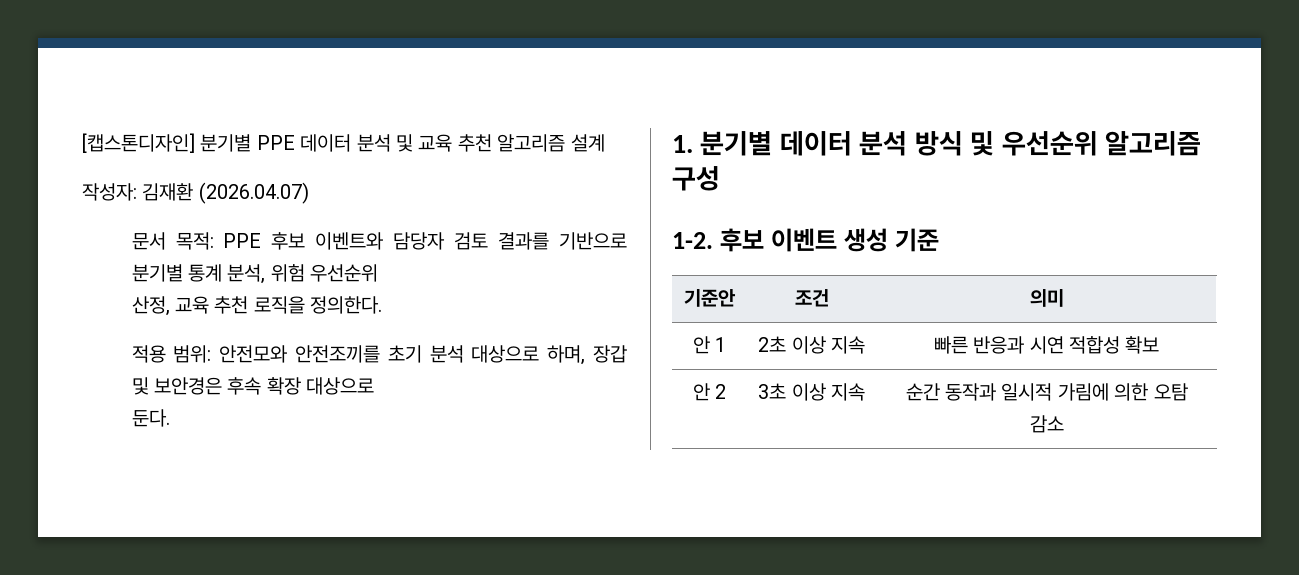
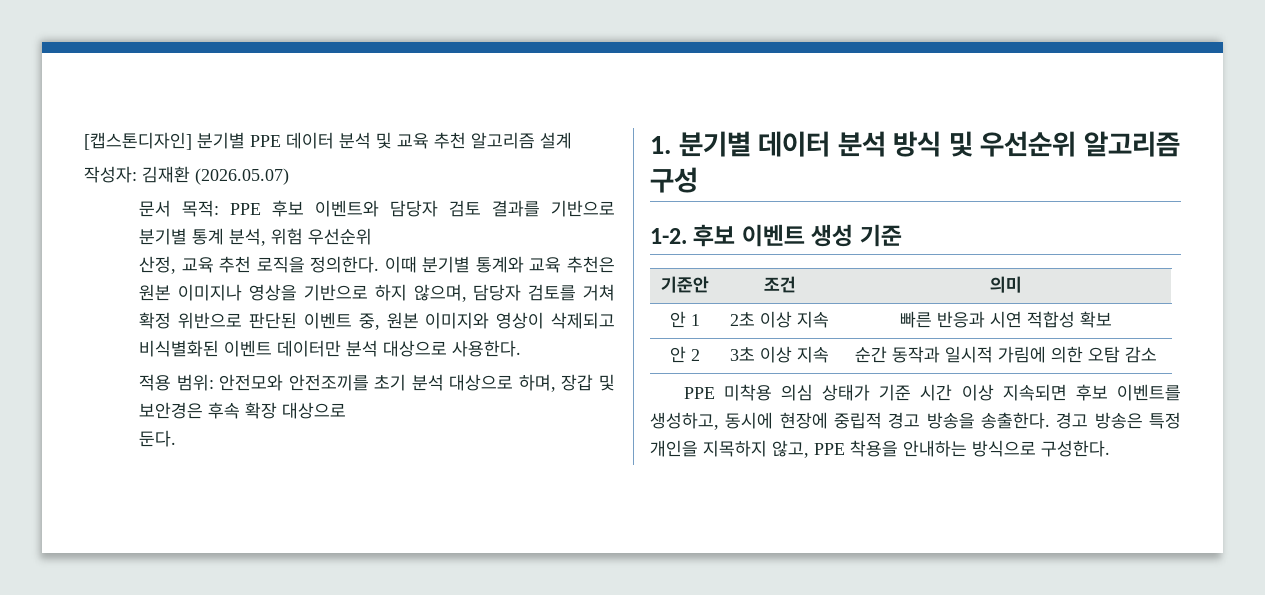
[198,182,309,204] (2026.04.07) -> [195,168,289,185] (2026.05.07)
(383, 305) none -> [384,256,615,273] [139,284,615,302] [139,312,615,330] [139,340,522,357] 이때 분기별 통계와 교육 추천은 원본 이미지나 영상을 기반으로 하지 않으며, 담당자 검토를 거쳐 확정 위반으로 판단된 이벤트 중, 원본 이미지와 영상이 삭제되고 비식별화된 이벤트 데이터만 분석 대상으로 사용한다.
(1064, 424) none -> [683,384,1181,401] [650,412,1181,430] [650,440,1110,458] // PPE 미착용 의심 상태가 기준 시간 이상 지속되면 후보 이벤트를 생성하고, 동시에 현장에 중립적 경고 방송을 송출한다. 경고 방송은 특정 개인을 지목하지 않고, PPE 착용을 안내하는 방식으로 구성한다.

